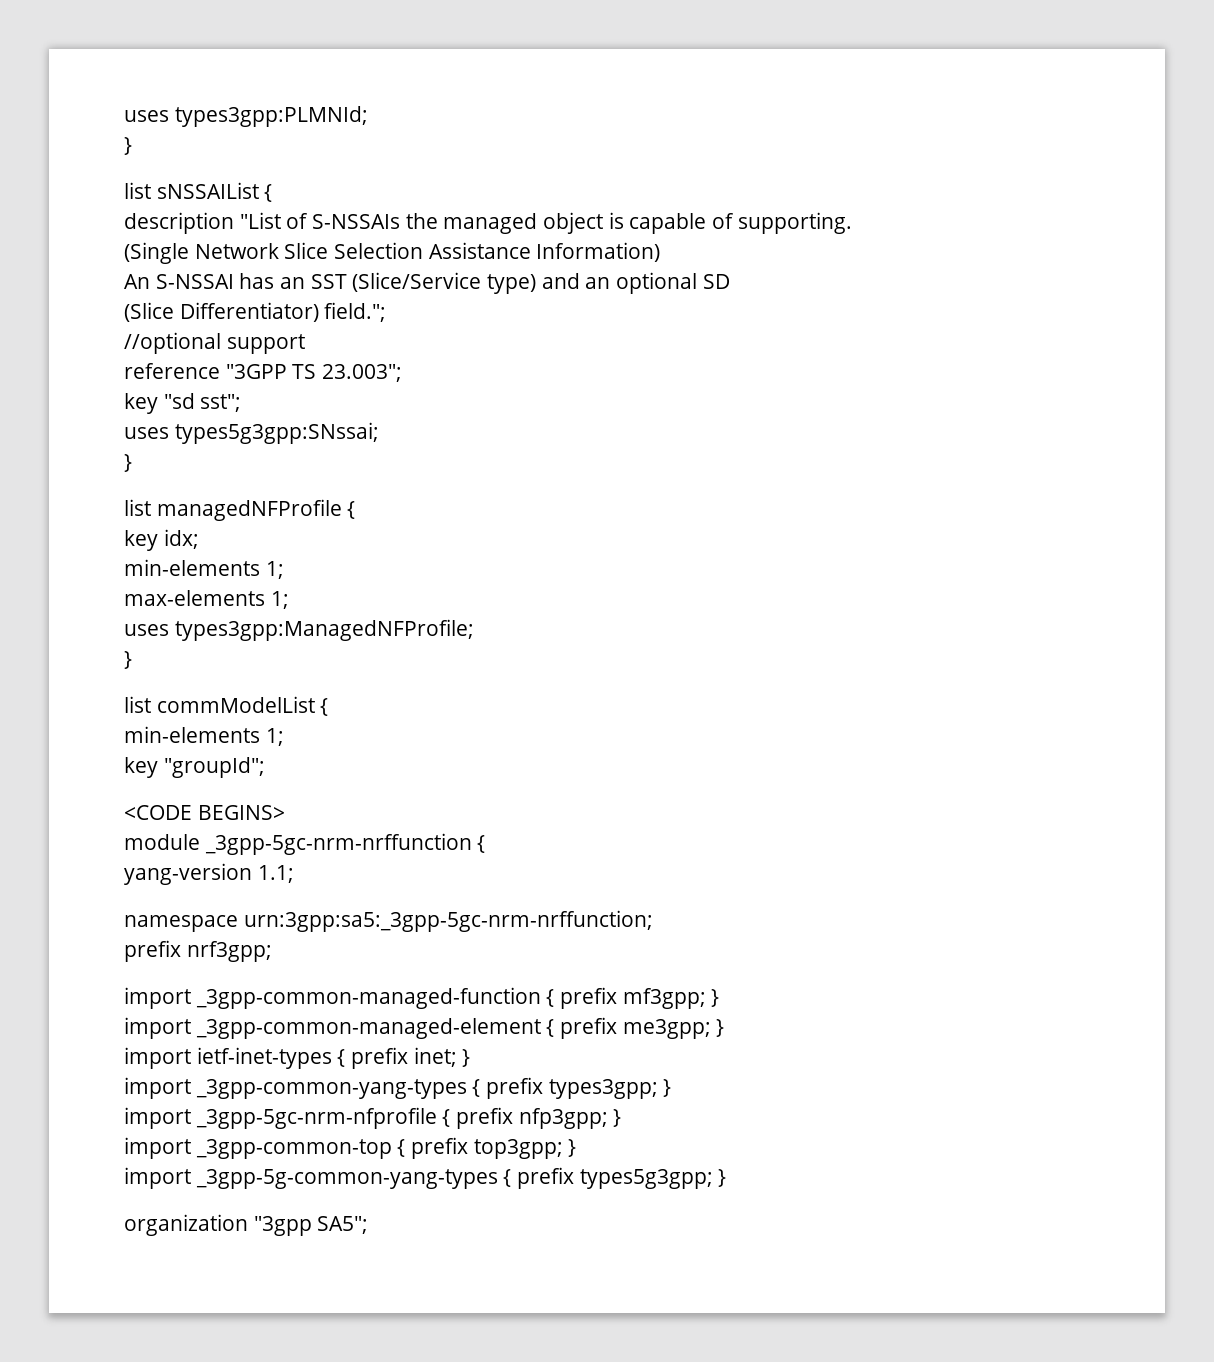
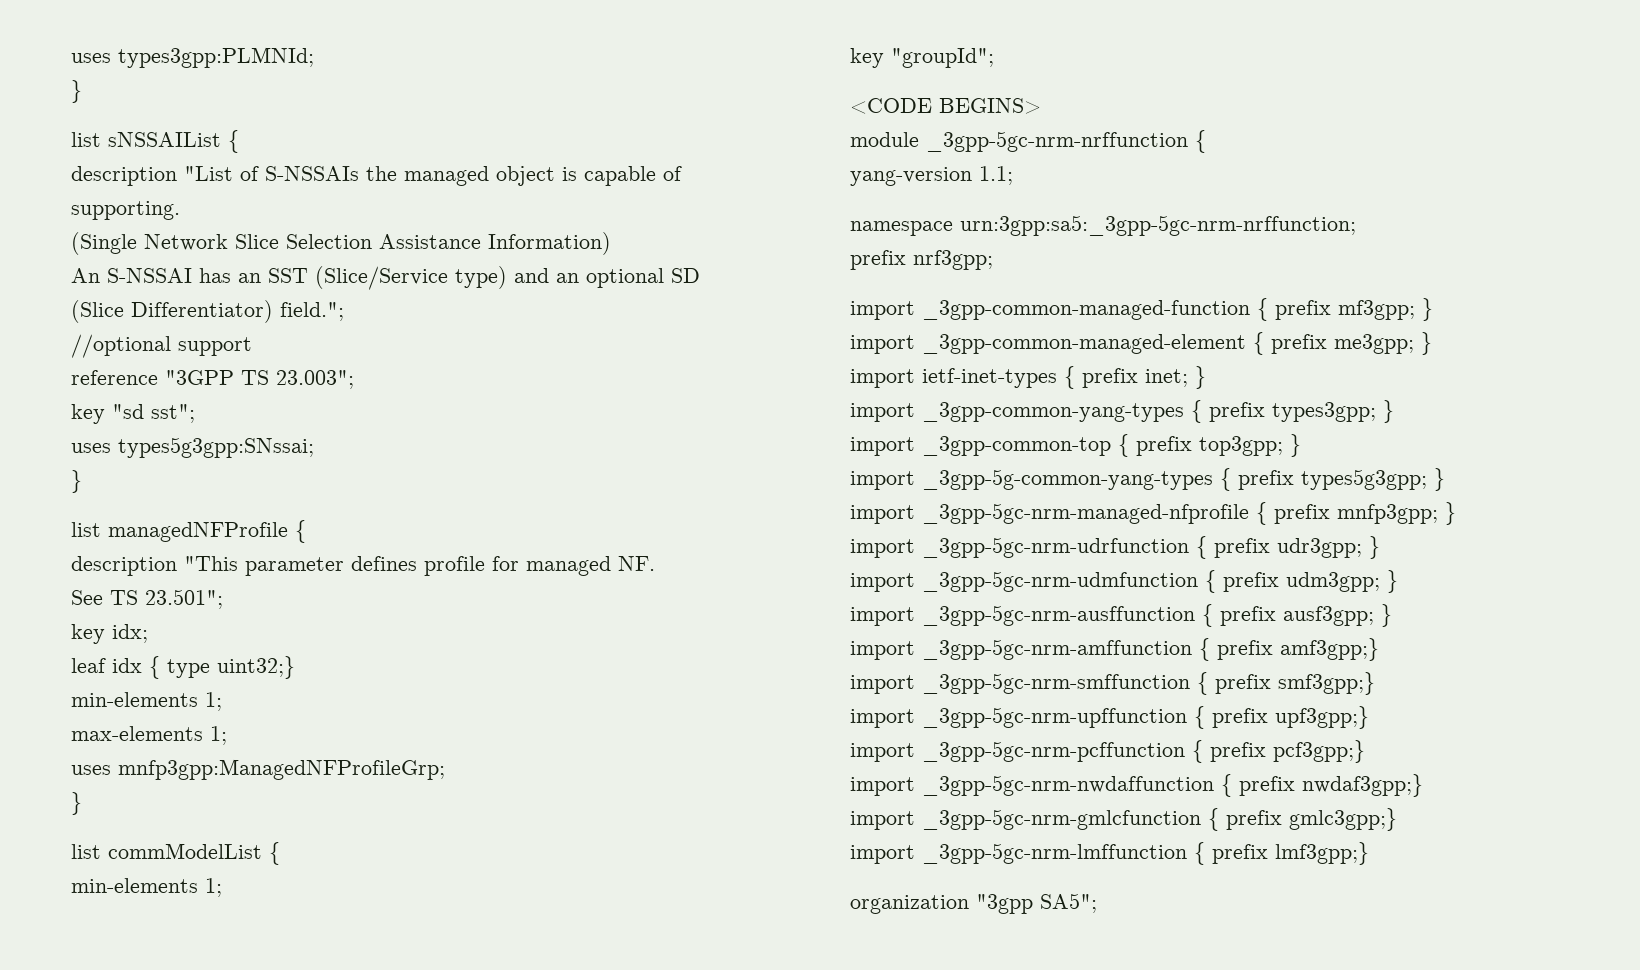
[124,529,199,551] key idx; -> [71,556,655,576] [71,589,223,609] [71,624,148,644] [71,656,295,679] description "This parameter defines profile for managed NF. // See TS 23.501"; // key idx; // leaf idx { type uint32;}
[174,619,474,641] types3gpp:ManagedNFProfile; -> [118,759,445,780] mnfp3gpp:ManagedNFProfileGrp;
[124,1107,622,1129] // import _3gpp-5gc-nrm-nfprofile { prefix nfp3gpp; } -> (1394, 411) none
(727, 1178) none -> [850,502,1456,525] [850,536,1380,559] [850,570,1398,593] [850,604,1392,627] [850,638,1379,661] [850,672,1375,695] [850,706,1369,729] [850,740,1365,763] [850,774,1423,797] [850,808,1397,831] [850,842,1369,865] // import _3gpp-5gc-nrm-managed-nfprofile { prefix mnfp3gpp; } // import _3gpp-5gc-nrm-udrfunction { prefix udr3gpp; } // import _3gpp-5gc-nrm-udmfunction { prefix udm3gpp; } // import _3gpp-5gc-nrm-ausffunction { prefix ausf3gpp; } // import _3gpp-5gc-nrm-amffunction { prefix amf3gpp;} // import _3gpp-5gc-nrm-smffunction { prefix smf3gpp;} // import _3gpp-5gc-nrm-upffunction { prefix upf3gpp;} // import _3gpp-5gc-nrm-pcffunction { prefix pcf3gpp;} // import _3gpp-5gc-nrm-nwdaffunction { prefix nwdaf3gpp;} // import _3gpp-5gc-nrm-gmlcfunction { prefix gmlc3gpp;} // import _3gpp-5gc-nrm-lmffunction { prefix lmf3gpp;}

